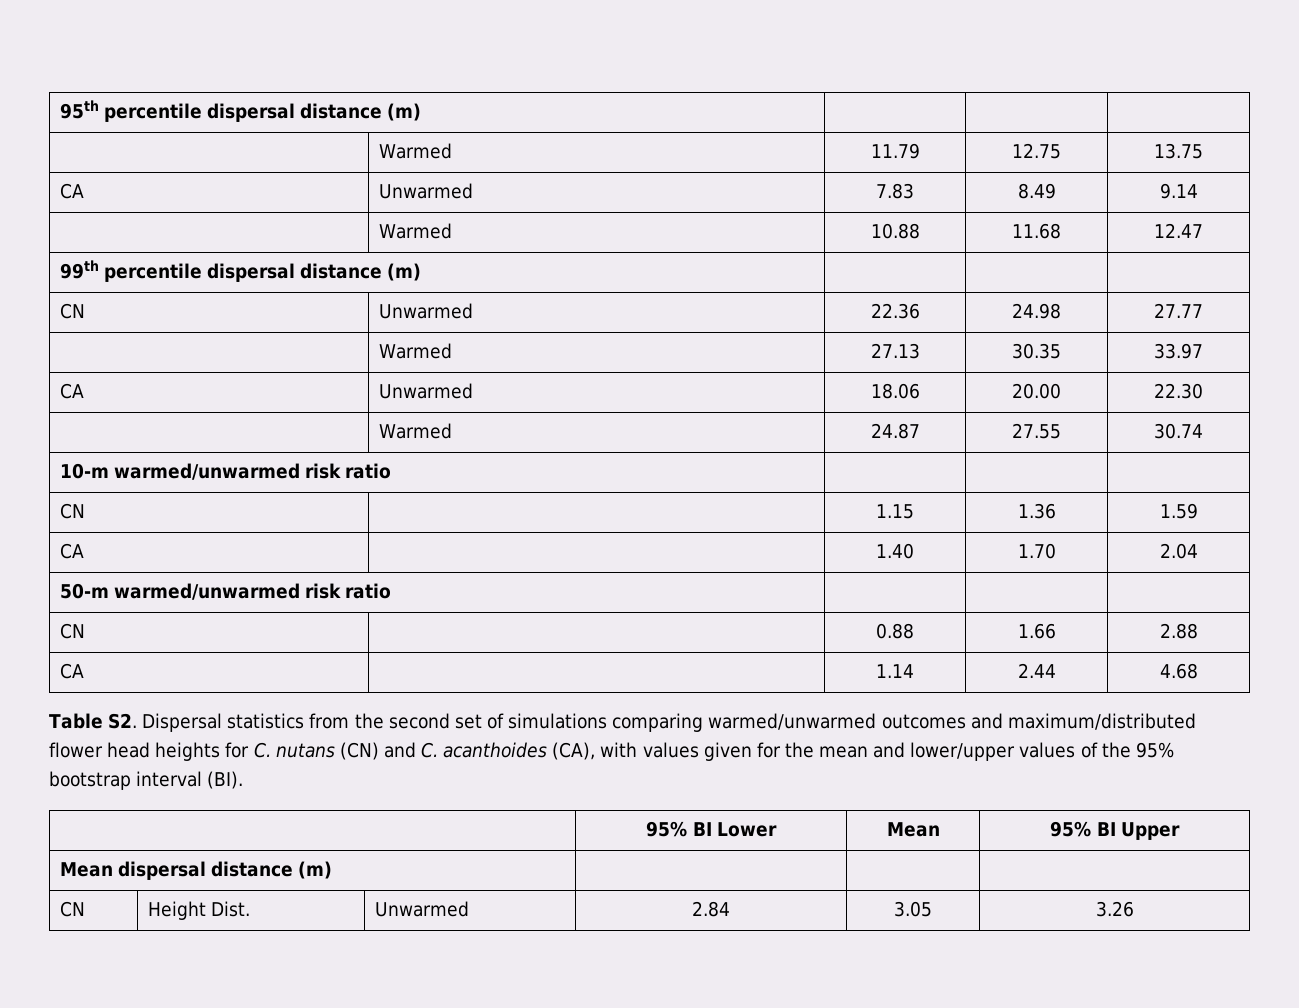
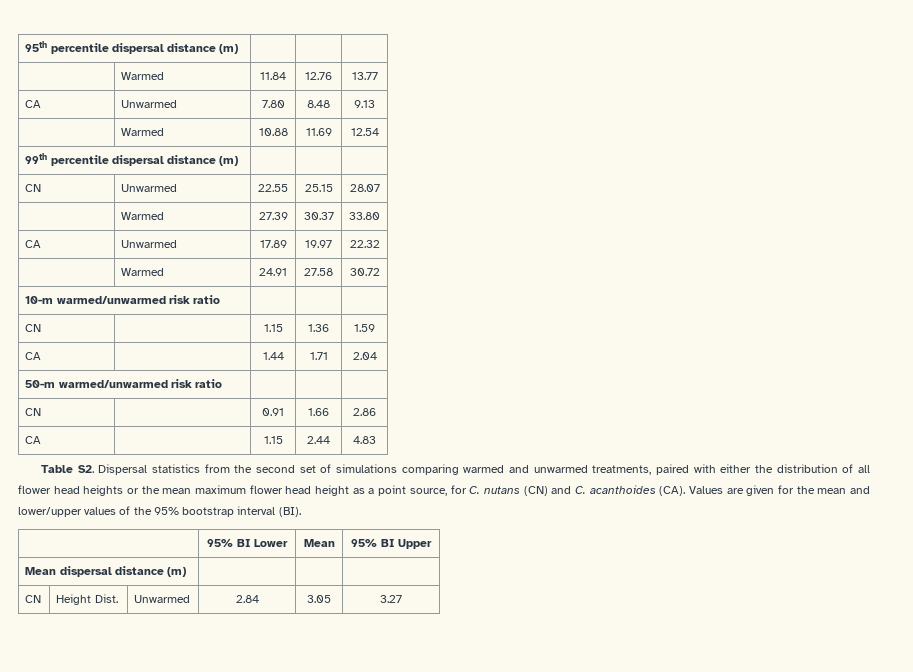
[870,143,920,159] [1012,143,1061,159] [1154,143,1203,159] [59,183,84,199] [378,183,473,199] [876,183,914,199] [1017,183,1056,199] [1159,183,1198,199] 11.79 | 12.75 | 13.75 // CA | Unwarmed | 7.83 | 8.49 | 9.14 -> [260,72,286,80] [305,72,332,80] [351,72,378,80] [25,100,42,108] [121,100,178,108] [261,100,285,108] [307,100,330,108] [354,100,375,108] 11.84 | 12.76 | 13.77 // CA | Unwarmed | 7.80 | 8.48 | 9.13
[1012,223,1061,239] [1154,223,1203,238] 11.68 | 12.47 -> [305,128,332,136] [350,128,379,136] 11.69 | 12.54
[870,303,920,319] [1012,303,1061,319] [1154,303,1203,318] [378,343,452,359] [870,343,920,359] [1012,343,1061,359] [1154,343,1203,359] [59,383,84,399] [378,383,473,399] [870,383,920,399] [1012,383,1061,399] [1154,383,1203,399] [378,423,452,439] [870,423,920,439] [1012,423,1061,439] [1154,423,1203,439] 22.36 | 24.98 | 27.77 // | Warmed | 27.13 | 30.35 | 33.97 // CA | Unwarmed | 18.06 | 20.00 | 22.30 // | Warmed | 24.87 | 27.55 | 30.74 -> [258,184,288,192] [304,184,333,192] [349,184,380,192] [121,212,165,220] [258,212,288,220] [303,212,334,220] [349,212,380,220] [25,240,42,248] [121,240,178,248] [259,240,287,248] [305,240,332,248] [349,240,380,248] [121,268,165,276] [259,268,287,276] [304,268,333,276] [349,268,380,276] 22.55 | 25.15 | 28.07 // | Warmed | 27.39 | 30.37 | 33.80 // CA | Unwarmed | 17.89 | 19.97 | 22.32 // | Warmed | 24.91 | 27.58 | 30.72
[876,543,914,559] [1017,543,1056,559] 1.40 | 1.70 -> [262,352,284,360] [309,352,328,360] 1.44 | 1.71
[876,623,914,639] 0.88 -> [262,408,284,416] 0.91
[1159,623,1198,639] [59,663,84,679] [876,664,914,678] 2.88 // CA | | 1.14 -> [353,408,376,416] [25,436,42,444] [263,436,283,444] 2.86 // CA | | 1.15
[1159,663,1198,679] 4.68 -> [353,436,376,444] 4.83
[708,713,1196,730] [49,742,221,761] warmed/unwarmed outcomes and maximum/distributed flower head heights -> [463,464,870,475] [18,485,447,496] warmed and unwarmed treatments, paired with either the distribution of all flower head heights or the mean maximum flower head height as a point source,
[552,742,699,760] (CA), with values -> [659,486,744,496] (CA). Values are
[1095,901,1134,917] 3.26 -> [380,595,402,603] 3.27

